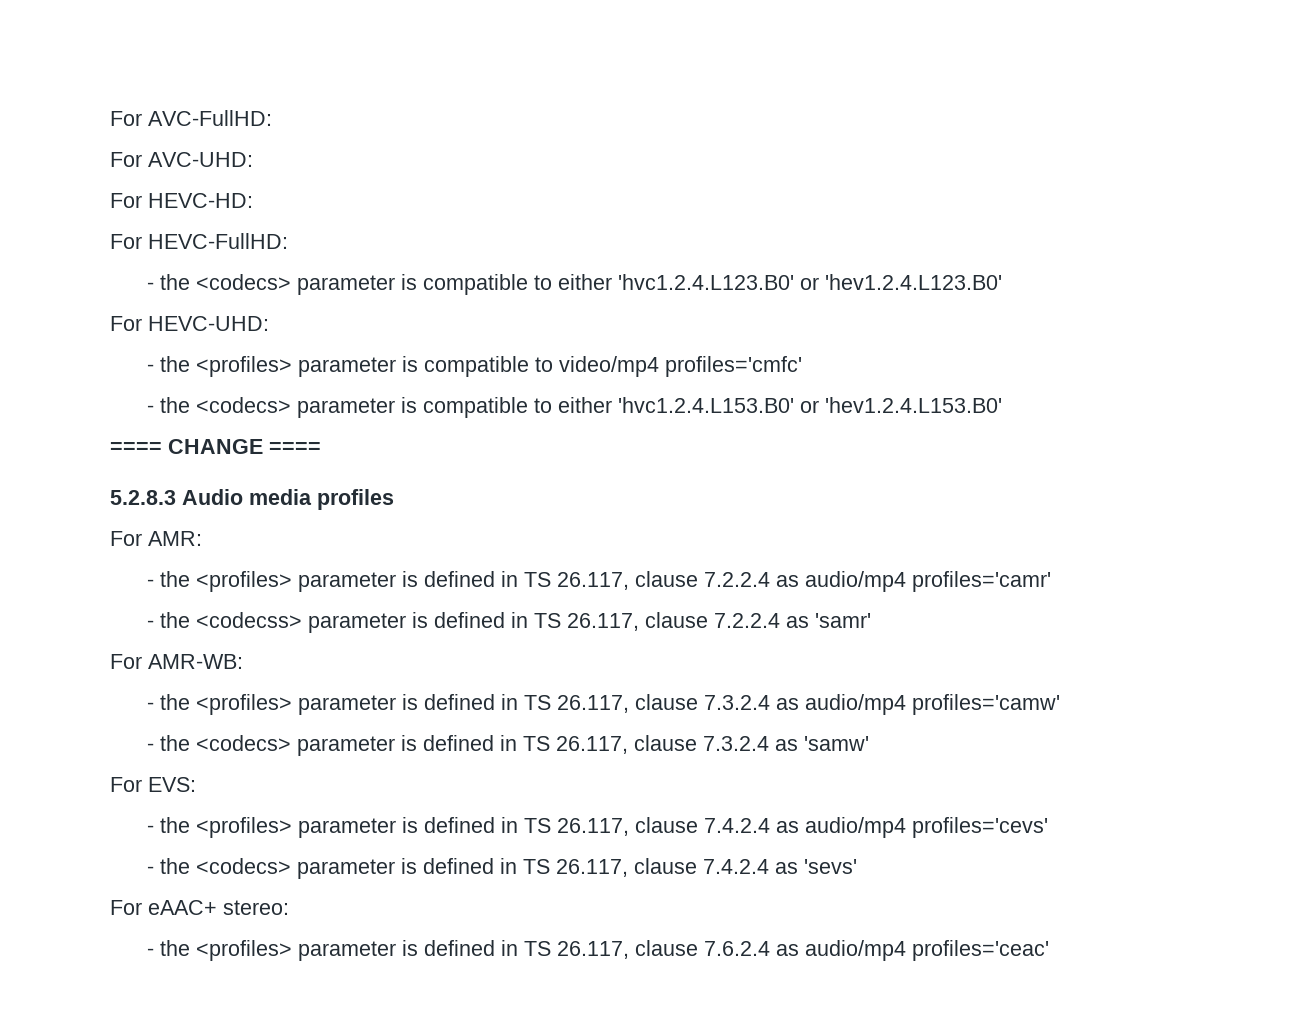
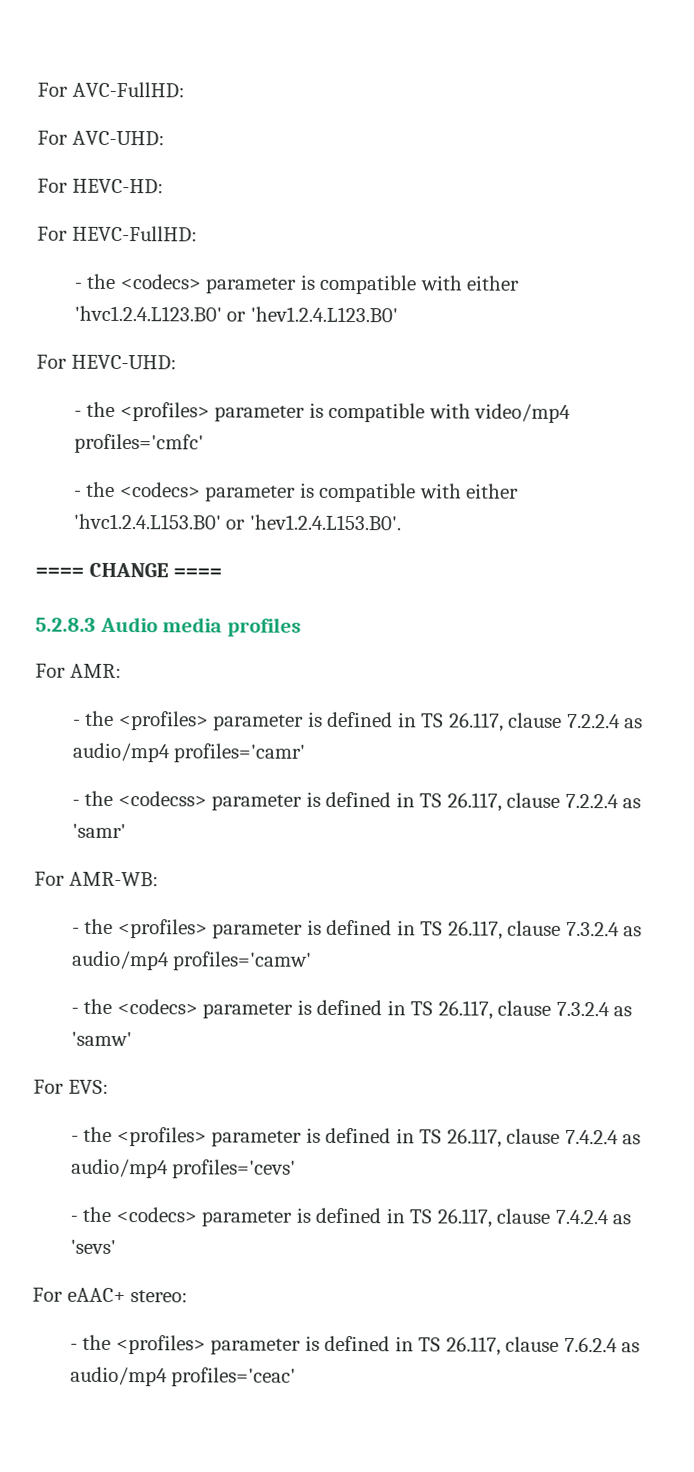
[533,275,552,290] to -> [419,275,463,291] with
[534,357,553,372] to -> [428,403,471,419] with
[533,398,552,413] to -> [419,483,462,499] with
[824,397,1002,413] 'hev1.2.4.L153.B0' -> [248,514,401,531] 'hev1.2.4.L153.B0'.

